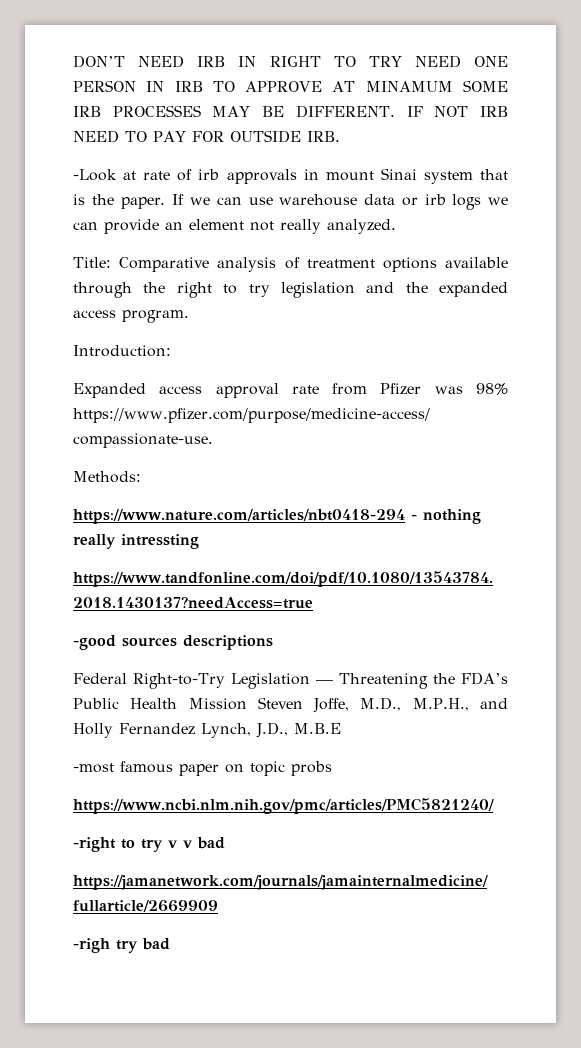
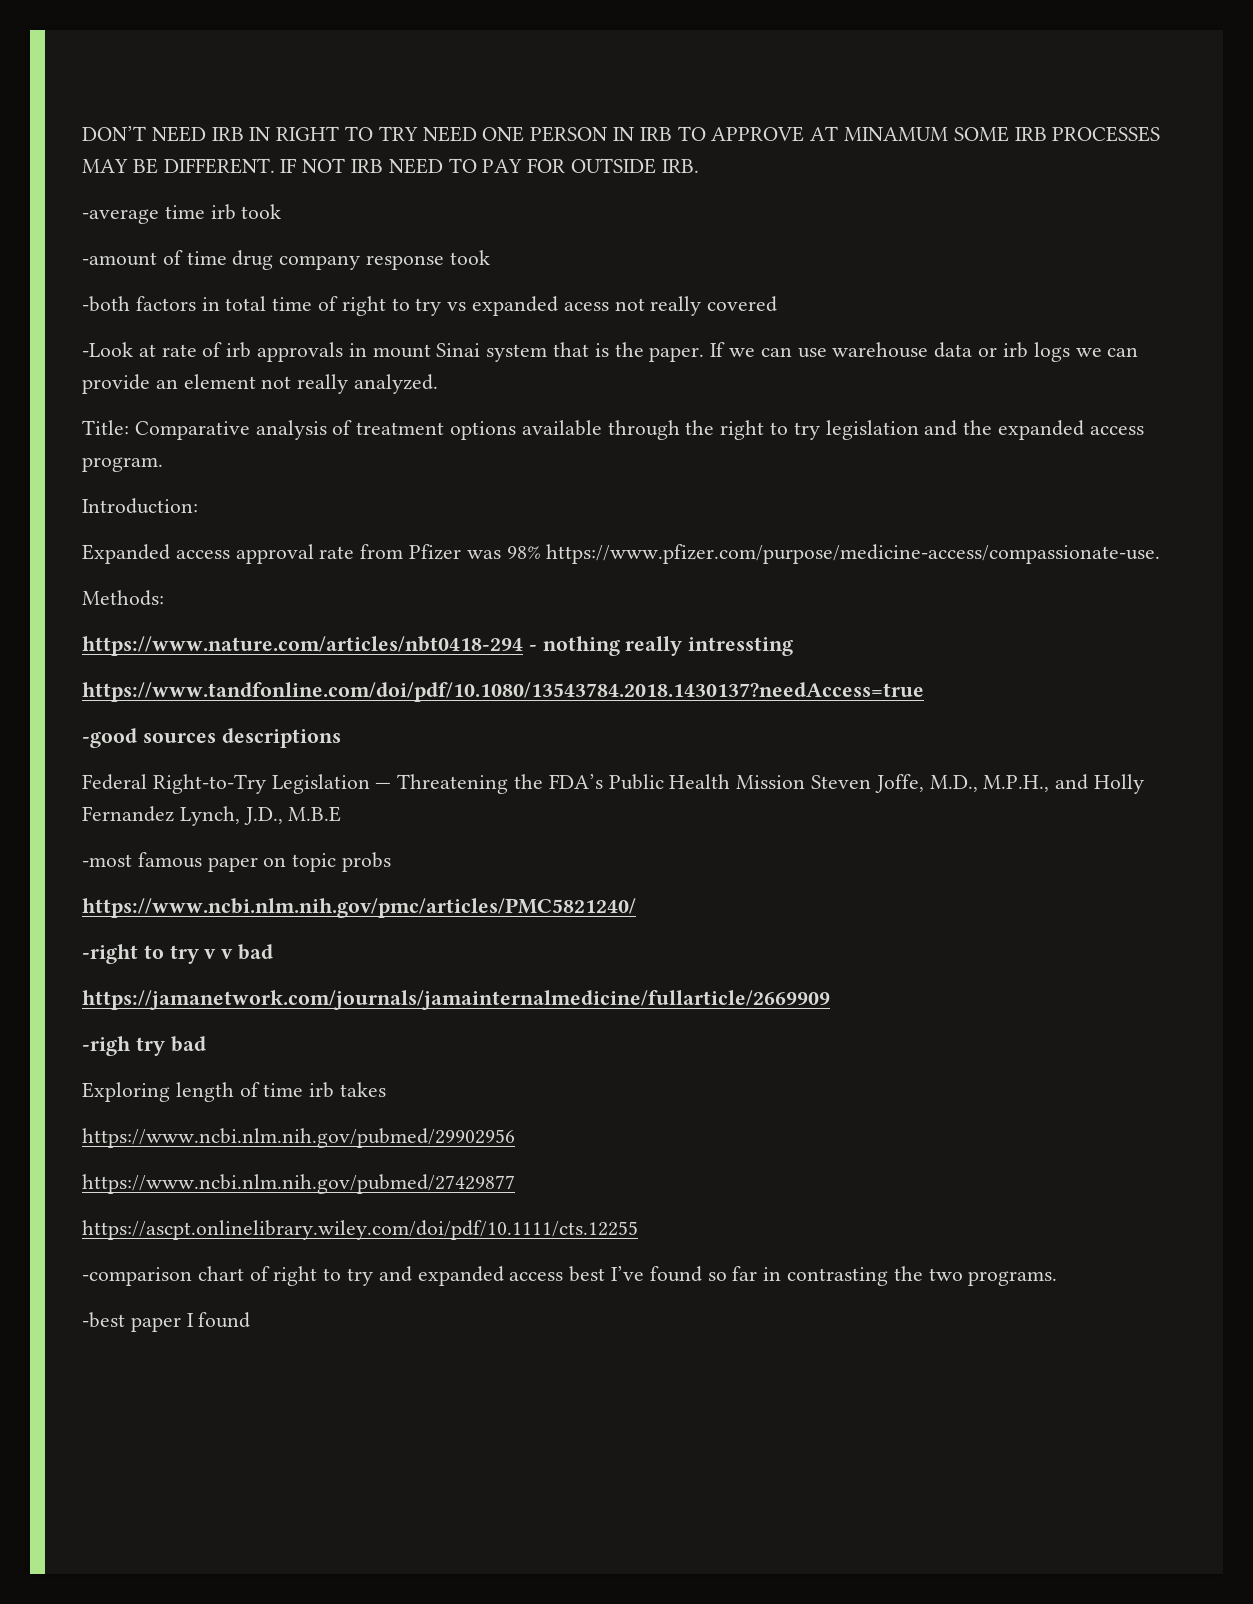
(340, 136) none -> [82,204,282,224] [82,250,490,270] [82,296,778,316] // -average time irb took // -amount of time drug company response took // -both factors in total time of right to try vs expanded acess not really covered
(170, 944) none -> [82,1082,387,1102] [82,1128,515,1148] [82,1174,515,1194] [82,1220,638,1240] [82,1266,1058,1286] [82,1312,251,1332] // Exploring length of time irb takes // https://www.ncbi.nlm.nih.gov/pubmed/29902956 // https://www.ncbi.nlm.nih.gov/pubmed/27429877 // https://ascpt.onlinelibrary.wiley.com/doi/pdf/10.1111/cts.12255 // -comparison chart of right to try and expanded access best I’ve found so far in contrasting the two programs. // -best paper I found

